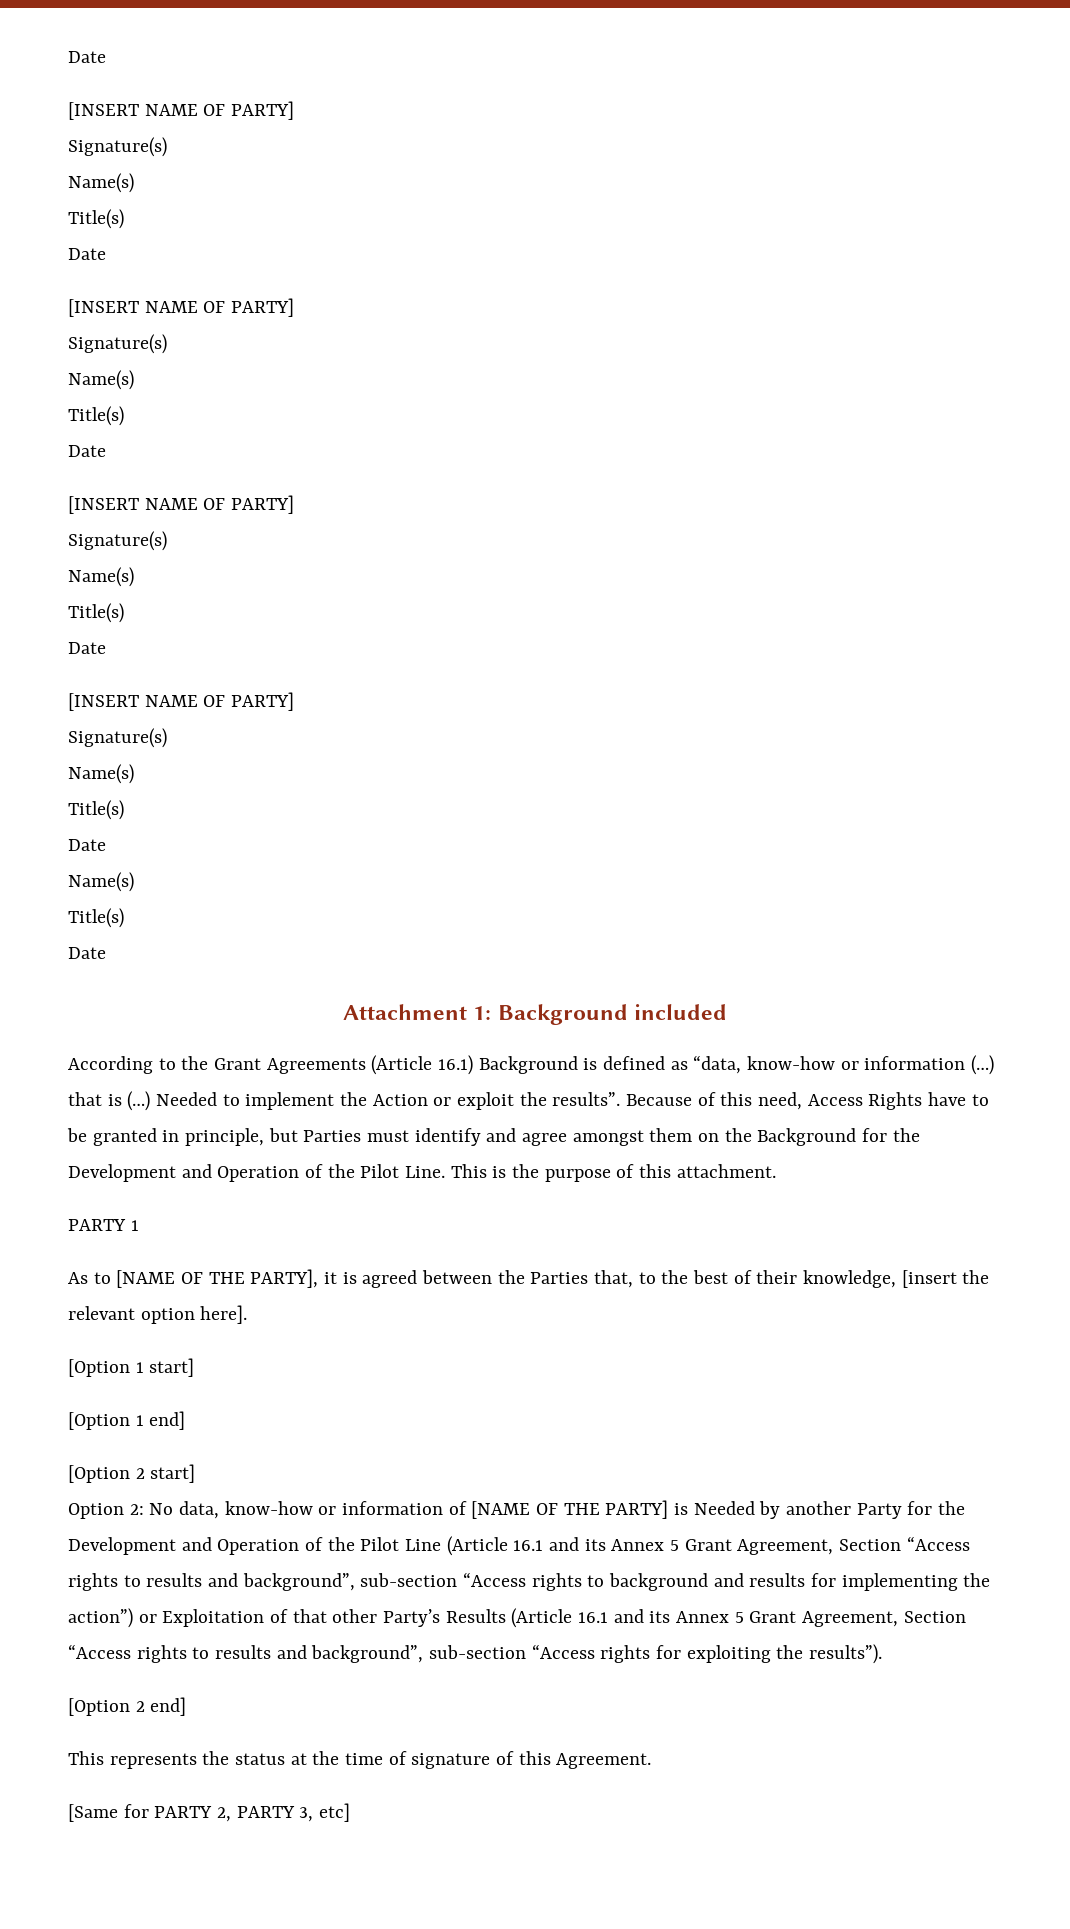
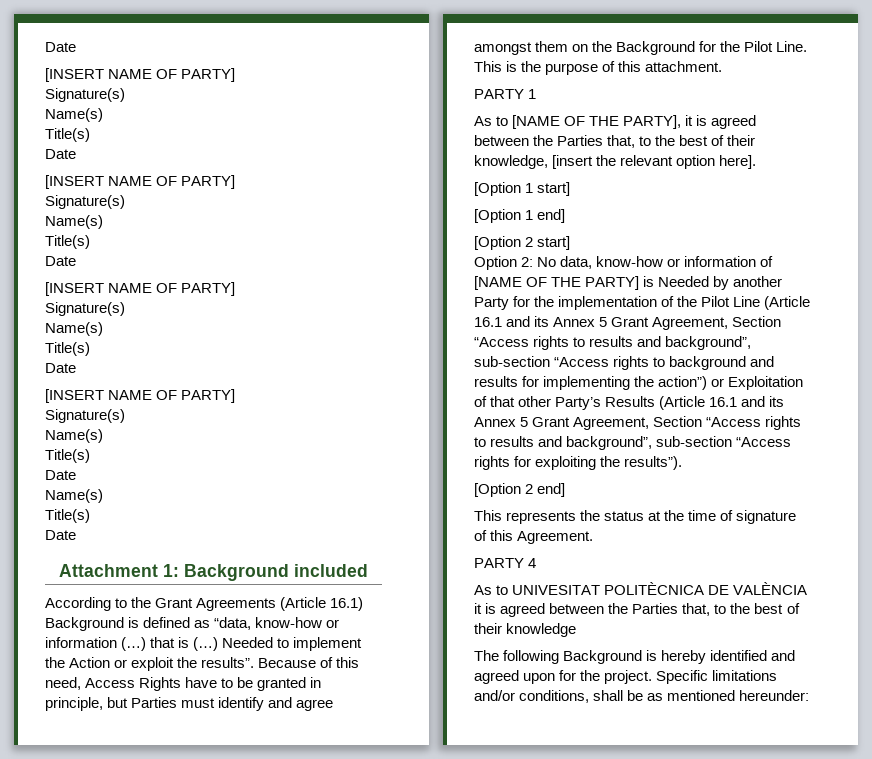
[68,1164,355,1182] Development and Operation of the -> (741, 46) none
[68,1537,300,1555] Development and Operation -> [558,296,658,310] implementation
[68,1803,351,1822] [Same for PARTY 2, PARTY 3, etc] -> [474,558,537,568] [474,582,808,595] [474,603,800,617] [474,623,577,637] [474,650,796,664] [474,670,778,684] [474,690,810,703] PARTY 4 // As to UNIVESITAT POLITÈCNICA DE VALÈNCIA it is agreed between the Parties that, to the best of their knowledge // The following Background is hereby identified and agreed upon for the project. Specific limitations and/or conditions, shall be as mentioned hereunder:

